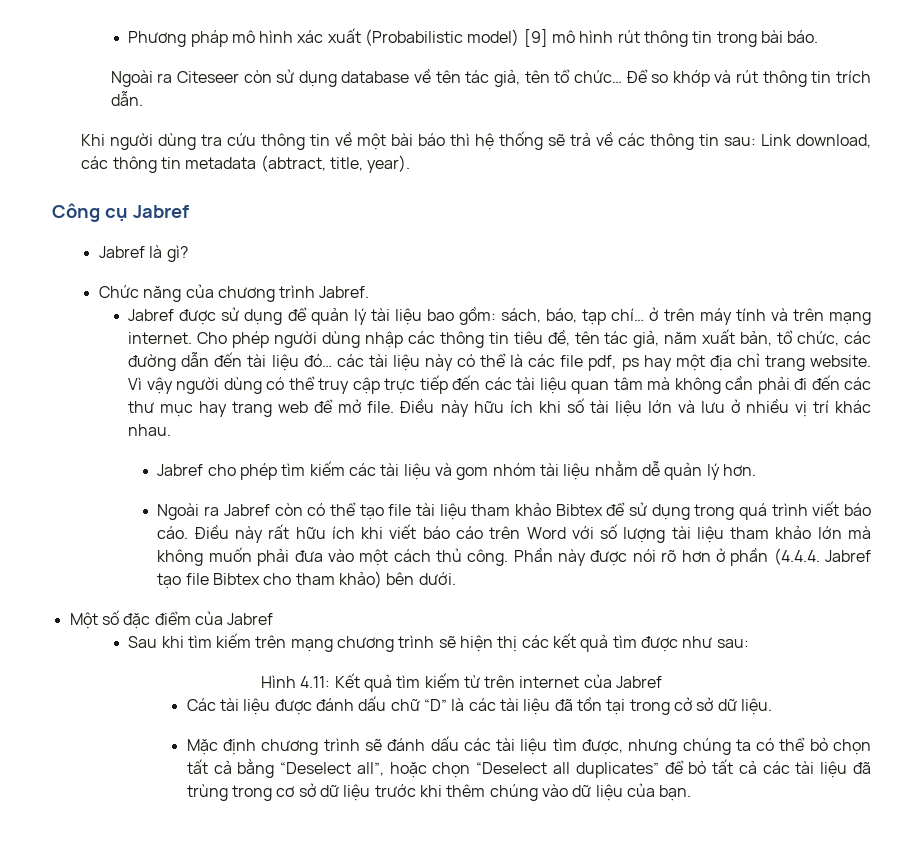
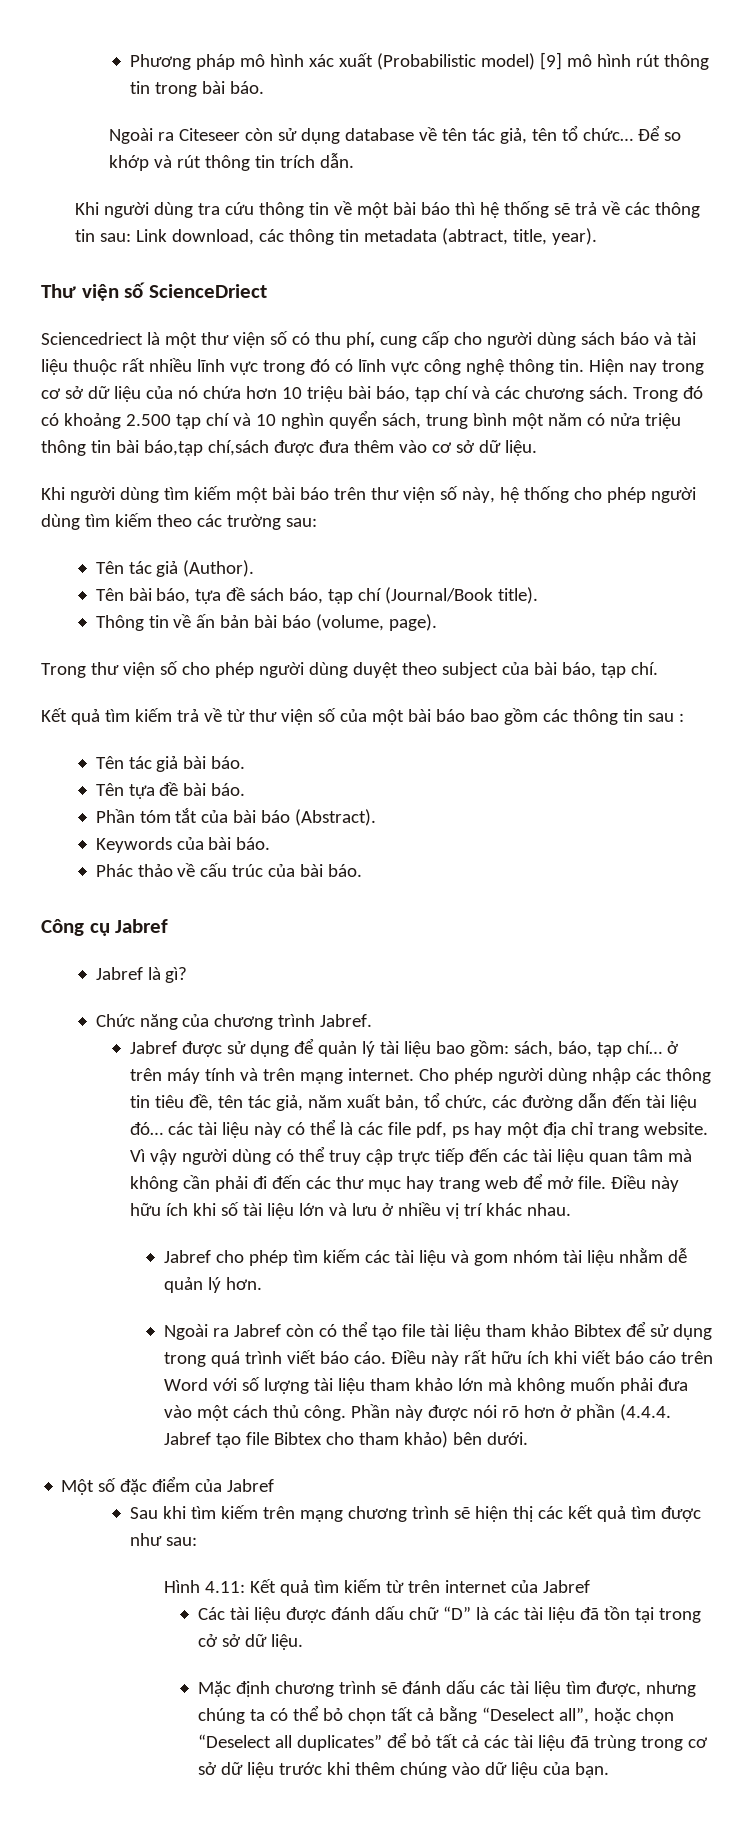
(411, 164) none -> [41,282,267,301] [41,331,696,348] [41,358,704,375] [41,386,703,402] [41,410,681,429] [41,440,537,456] [41,486,696,503] [41,513,317,530] [95,560,255,577] [95,587,539,604] [95,614,438,631] [41,661,658,678] [41,708,684,725] [95,756,246,772] [95,782,246,799] [95,808,377,826] [95,837,271,853] [95,863,363,877] // Thư viện số ScienceDriect // Sciencedriect là một thư viện số có thu phí, cung cấp cho người dùng sách báo và tài liệu thuộc rất nhiều lĩnh vực trong đó có lĩnh vực công nghệ thông tin. Hiện nay trong cơ sở dữ liệu của nó chứa hơn 10 triệu bài báo, tạp chí và các chương sách. Trong đó có khoảng 2.500 tạp chí và 10 nghìn quyển sách, trung bình một năm có nửa triệu thông tin bài báo,tạp chí,sách được đưa thêm vào cơ sở dữ liệu. // Khi người dùng tìm kiếm một bài báo trên thư viện số này, hệ thống cho phép người dùng tìm kiếm theo các trường sau: // Tên tác giả (Author). // Tên bài báo, tựa đề sách báo, tạp chí (Journal/Book title). // Thông tin về ấn bản bài báo (volume, page). // Trong thư viện số cho phép người dùng duyệt theo subject của bài báo, tạp chí. // Kết quả tìm kiếm trả về từ thư viện số của một bài báo bao gồm các thông tin sau : // Tên tác giả bài báo. // Tên tựa đề bài báo. // Phần tóm tắt của bài báo (Abstract). // Keywords của bài báo. // Phác thảo về cấu trúc của bài báo.

